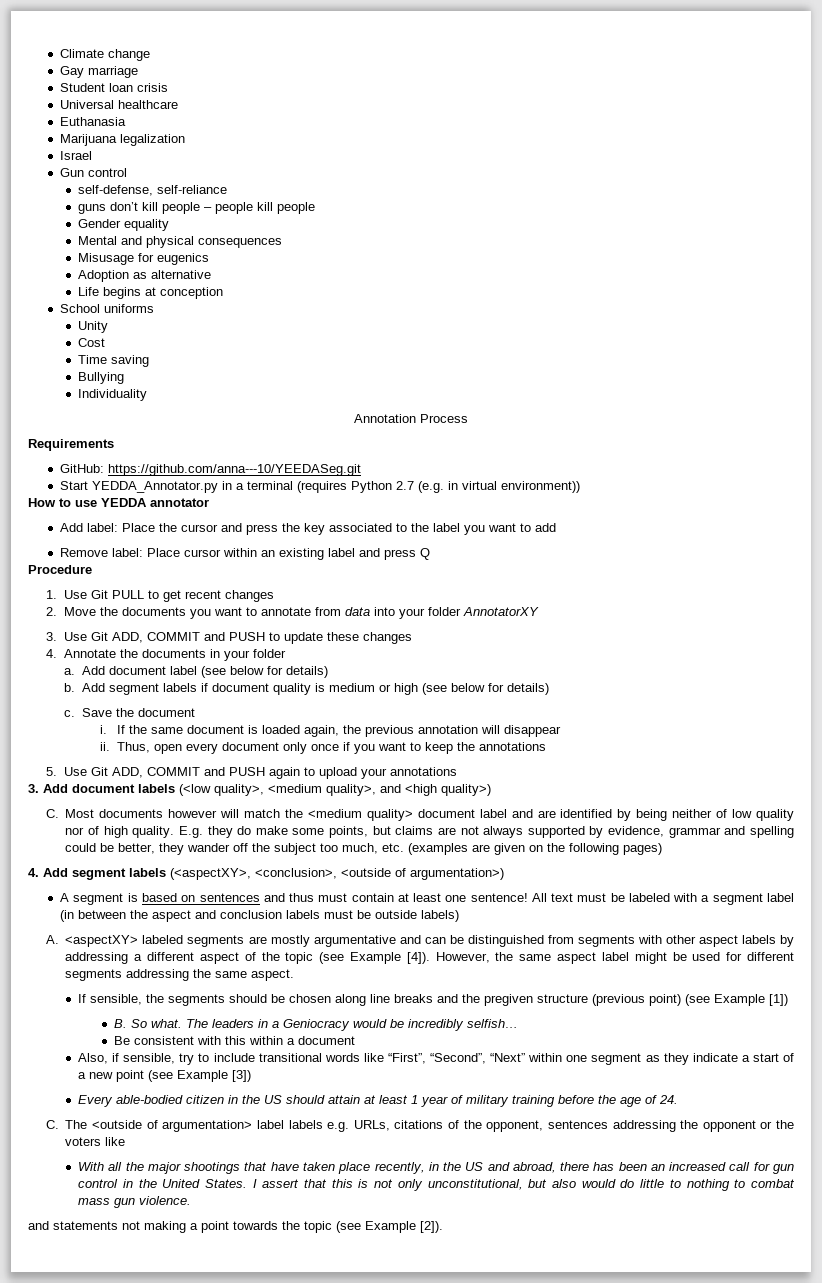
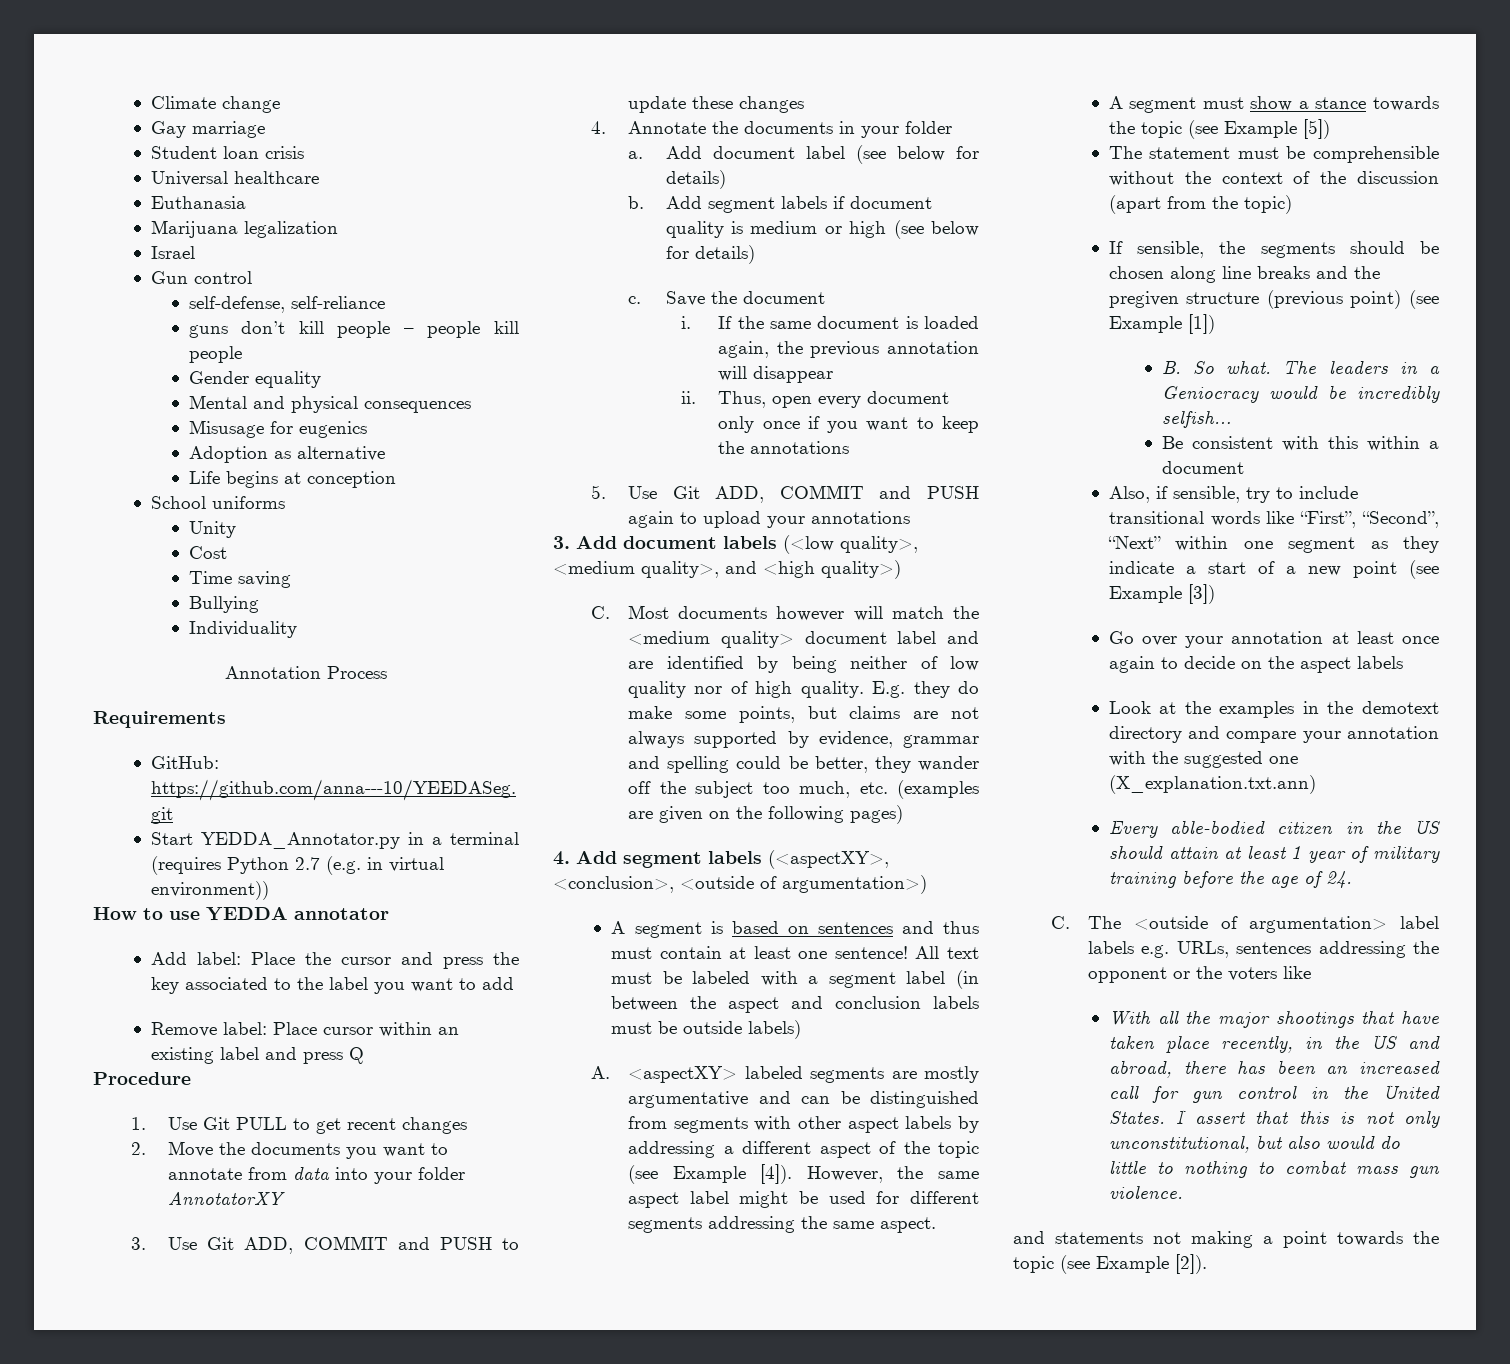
(295, 975) none -> [1108,96,1439,113] [1108,119,1330,139] [1108,146,1439,163] [1108,171,1439,186] [1108,195,1292,214] // A segment must show a stance towards the topic (see Example [5]) // The statement must be comprehensible without the context of the discussion (apart from the topic)
(252, 1076) none -> [1108,631,1439,648] [1108,656,1403,673] [1108,701,1439,718] [1108,726,1439,743] [1108,751,1298,768] [1108,775,1316,794] // Go over your annotation at least once again to decide on the aspect labels // Look at the examples in the demotext directory and compare your annotation with the suggested one (X_explanation.txt.ann)
[394,1120,544,1132] citations of the opponent, -> (1229, 949) none

